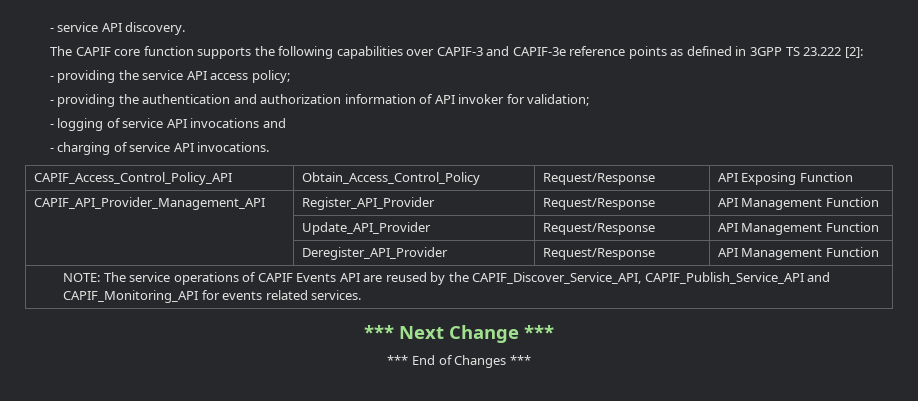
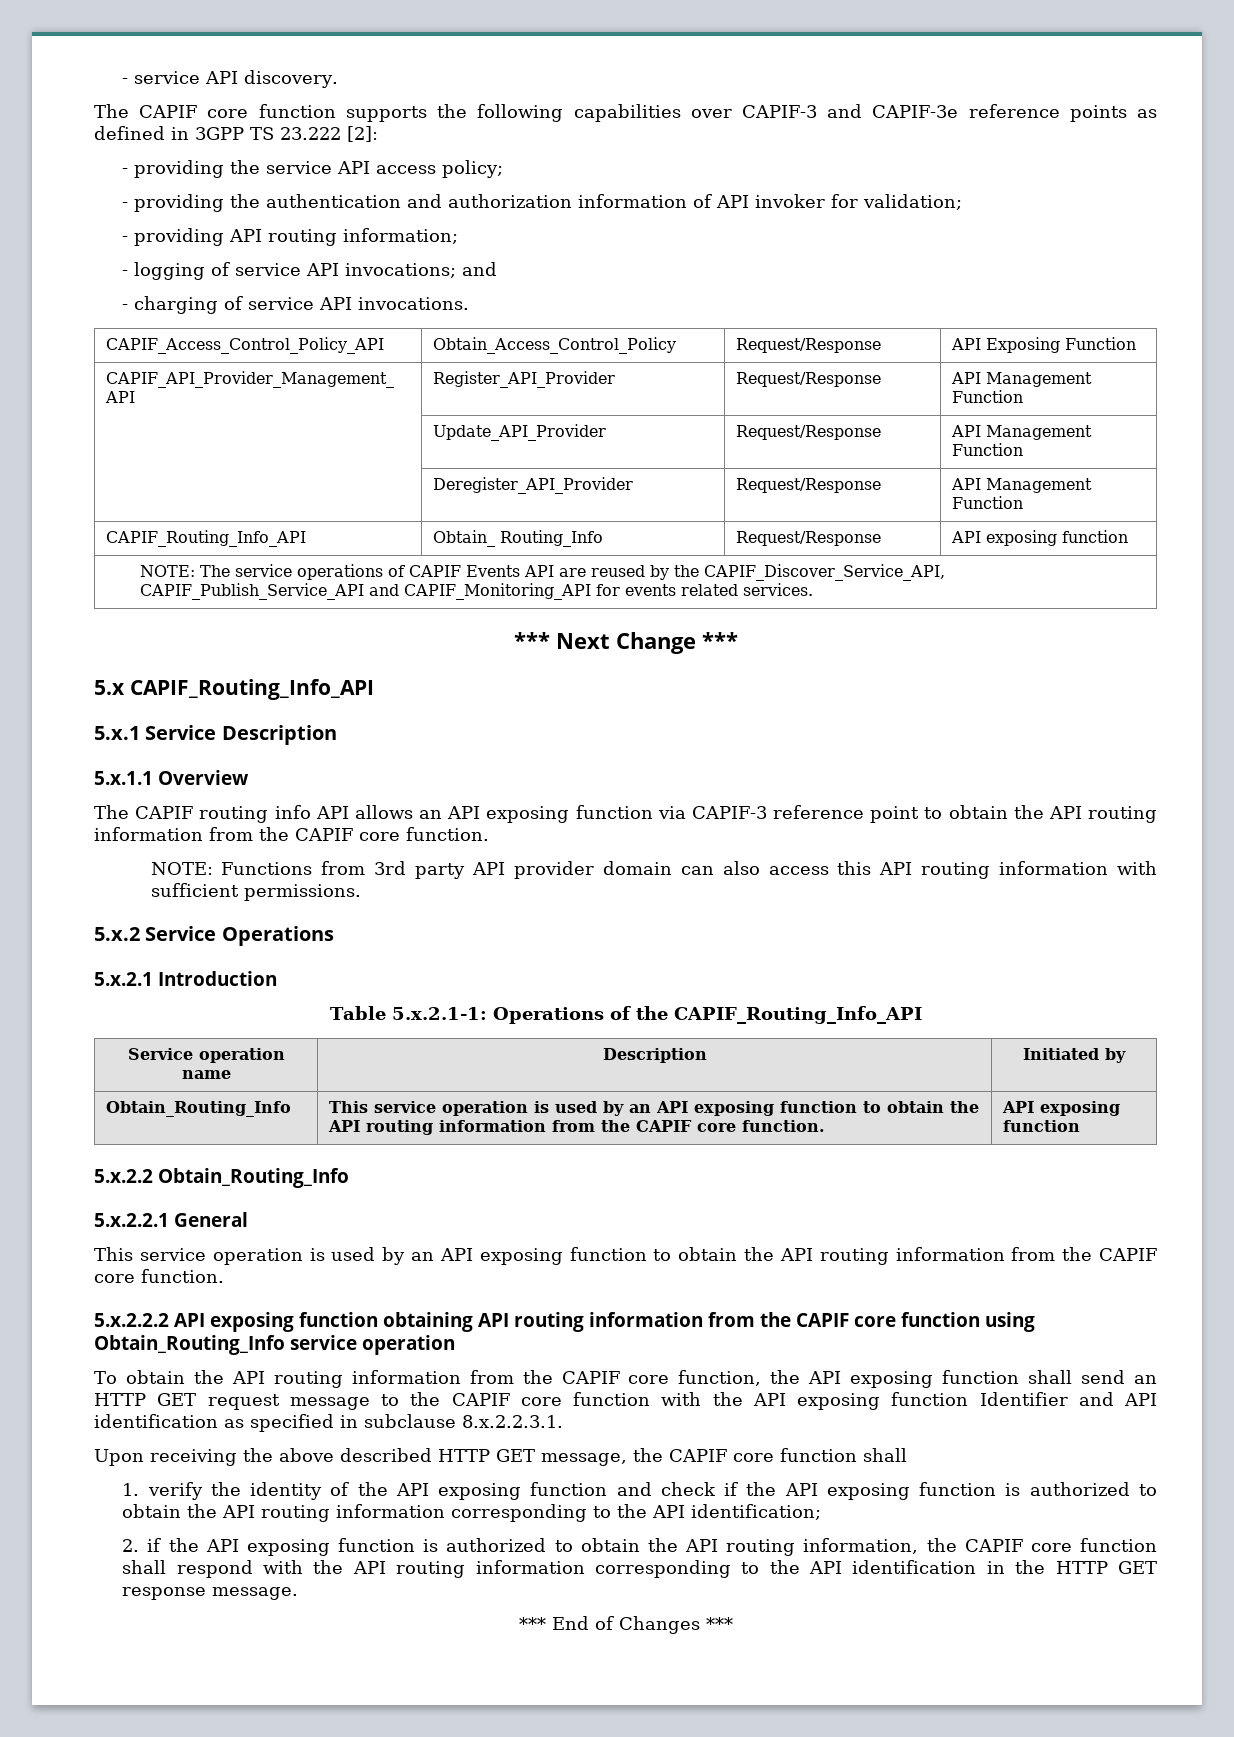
(590, 100) none -> [122,228,459,246] // - providing API routing information;
[190,118,260,128] invocations -> [345,263,457,278] invocations;
(879, 252) none -> [106,530,307,547] [433,530,604,547] [736,531,882,546] [951,530,1129,546] // CAPIF_Routing_Info_API | Obtain_ Routing_Info | Request/Response | API exposing function
(554, 332) none -> [94,679,374,700] [94,725,337,745] [94,770,249,785] [94,805,1157,823] [94,827,489,841] [150,861,1158,879] [150,883,361,901] [94,926,334,946] [94,971,277,986] [329,1006,922,1024] [127,1048,285,1063] [181,1070,231,1079] [602,1048,707,1063] [1023,1048,1126,1063] [106,1101,292,1117] [329,1101,980,1116] [328,1120,826,1135] [1002,1101,1121,1116] [1003,1120,1081,1132] [94,1168,349,1188] [94,1212,248,1227] [94,1247,1158,1265] [94,1269,224,1283] [94,1312,1035,1332] [94,1335,455,1355] [94,1370,1157,1388] [94,1392,1157,1410] [94,1414,563,1432] [94,1448,907,1466] [122,1482,1158,1500] [122,1504,822,1522] [122,1538,1157,1556] [122,1560,1158,1578] [122,1587,299,1600] // 5.x CAPIF_Routing_Info_API // 5.x.1 Service Description // 5.x.1.1 Overview // The CAPIF routing info API allows an API exposing function via CAPIF-3 reference point to obtain the API routing information from the CAPIF core function. // NOTE: Functions from 3rd party API provider domain can also access this API routing information with sufficient permissions. // 5.x.2 Service Operations // 5.x.2.1 Introduction // Table 5.x.2.1-1: Operations of the CAPIF_Routing_Info_API // Service operation name | Description | Initiated by // Obtain_Routing_Info | This service operation is used by an API exposing function to obtain the API routing information from the CAPIF core function. | API exposing function // 5.x.2.2 Obtain_Routing_Info // 5.x.2.2.1 General // This service operation is used by an API exposing function to obtain the API routing information from the CAPIF core function. // 5.x.2.2.2 API exposing function obtaining API routing information from the CAPIF core function using Obtain_Routing_Info service operation // To obtain the API routing information from the CAPIF core function, the API exposing function shall send an HTTP GET request message to the CAPIF core function with the API exposing function Identifier and API identification as specified in subclause 8.x.2.2.3.1. // Upon receiving the above described HTTP GET message, the CAPIF core function shall // 1. verify the identity of the API exposing function and check if the API exposing function is authorized to obtain the API routing information corresponding to the API identification; // 2. if the API exposing function is authorized to obtain the API routing information, the CAPIF core function shall respond with the API routing information corresponding to the API identification in the HTTP GET response message.

